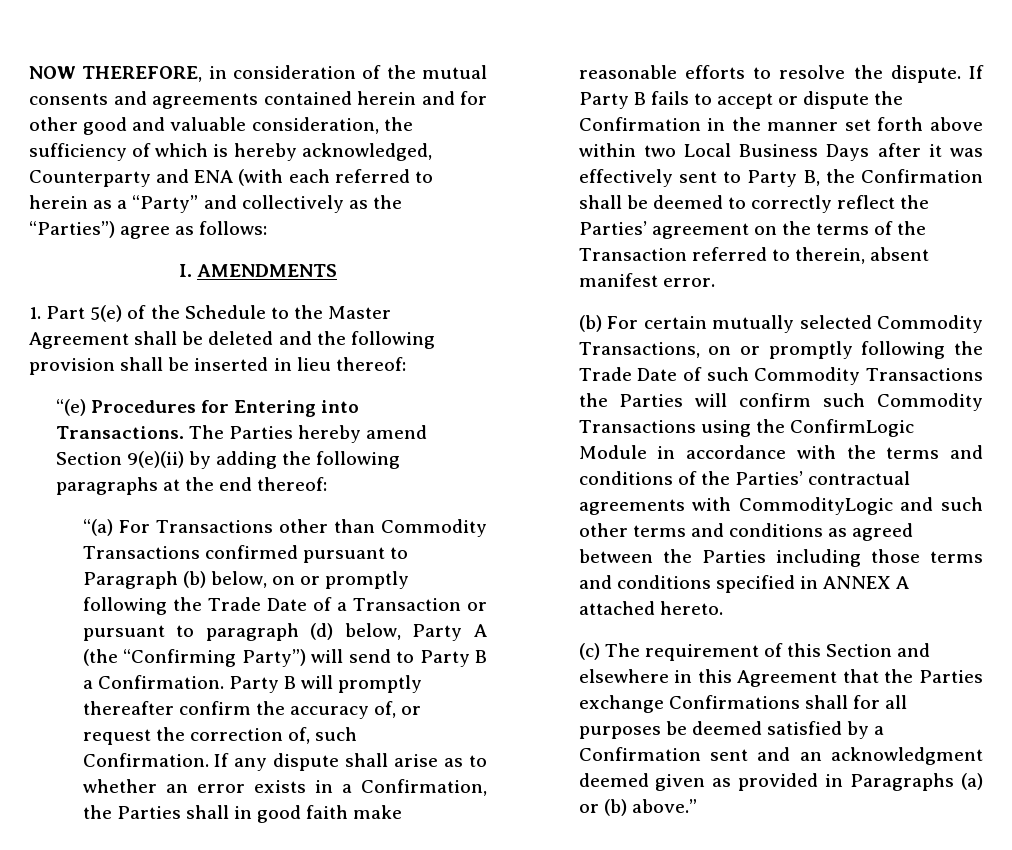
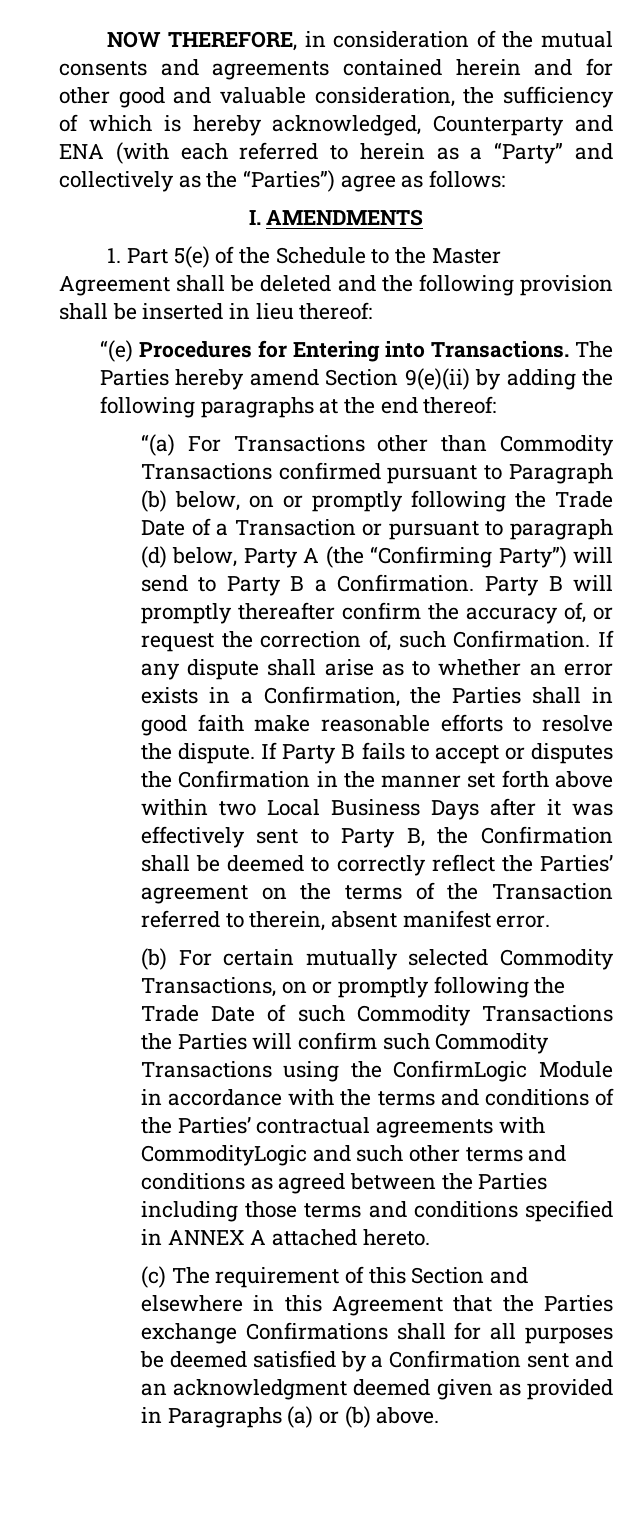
[803,91,870,109] dispute -> [531,743,614,764] disputes
[631,799,697,813] above.” -> [376,1407,440,1424] above.

